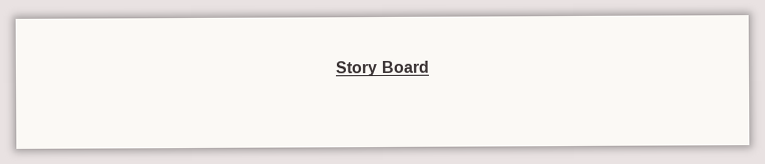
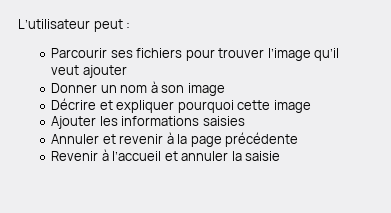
[335,60,429,77] Story Board -> [18,19,131,32] [51,48,340,61] [51,65,127,78] [51,81,225,96] [51,98,311,113] [51,116,245,129] [51,132,299,147] [51,149,281,161] L’utilisateur peut : // Parcourir ses fichiers pour trouver l’image qu’il veut ajouter // Donner un nom à son image // Décrire et expliquer pourquoi cette image // Ajouter les informations saisies // Annuler et revenir à la page précédente // Revenir à l’accueil et annuler la saisie

